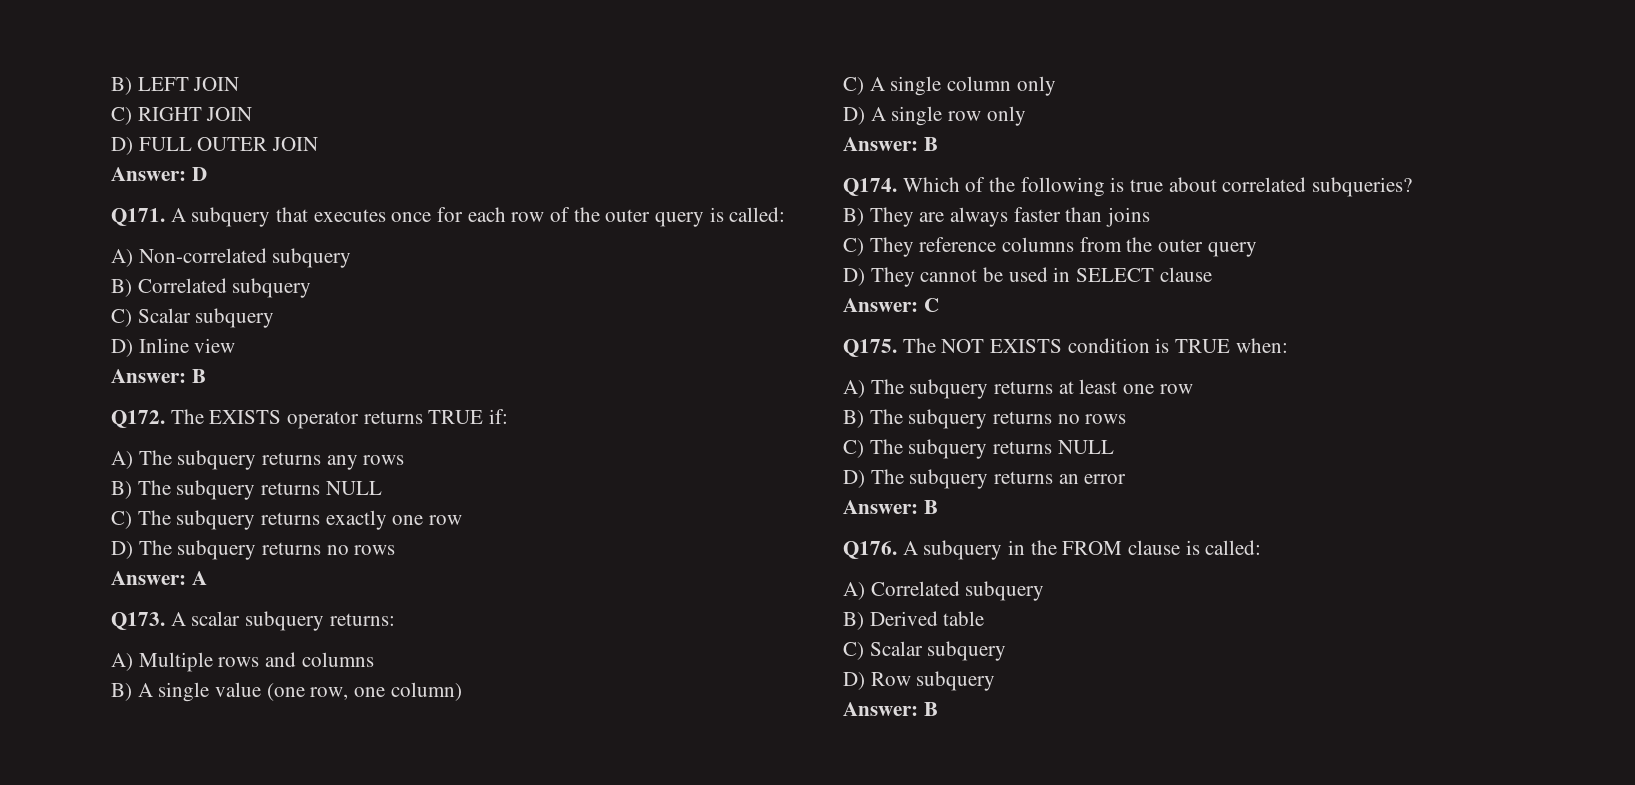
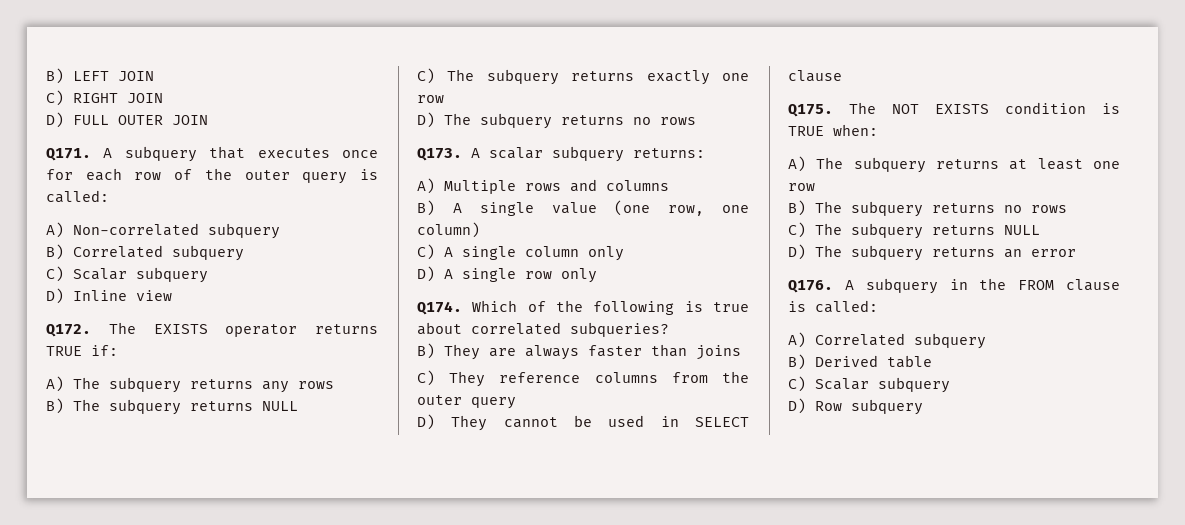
[111,167,207,181] // Answer: D -> (208, 120) none
[111,369,206,383] // Answer: B -> (172, 295) none
[111,571,207,585] // Answer: A -> (696, 121) none
[843,137,938,151] // Answer: B -> (597, 275) none
[843,298,939,312] // Answer: C -> (842, 76) none
[843,500,938,514] // Answer: B -> (1076, 253) none
[843,702,938,716] // Answer: B -> (923, 407) none

